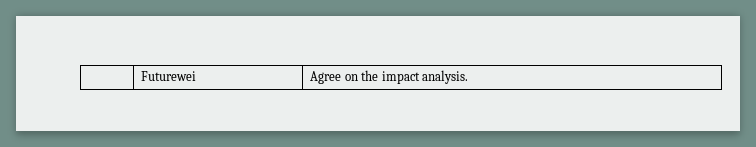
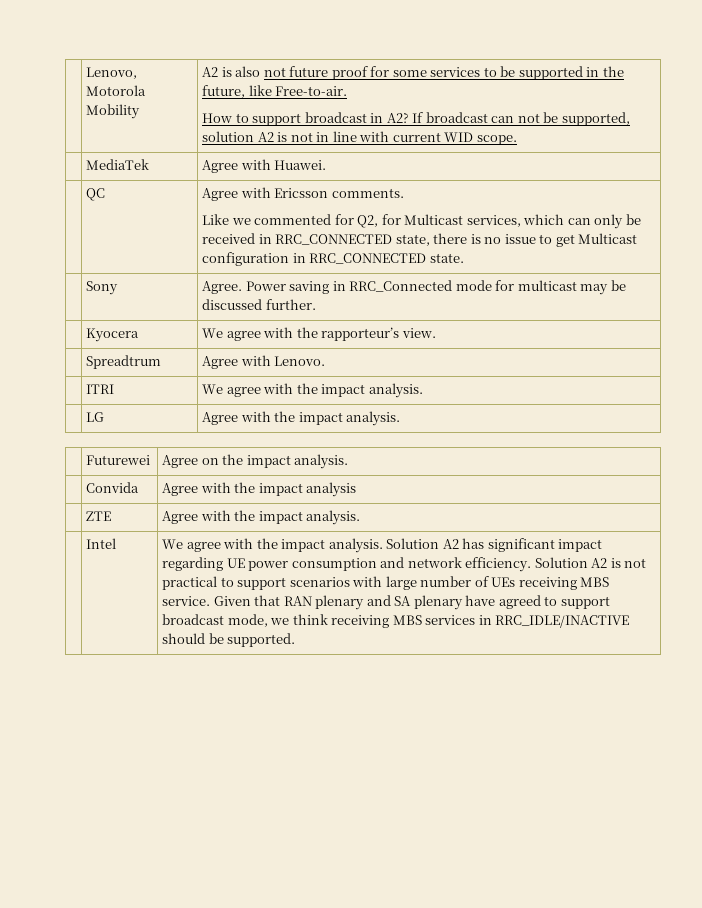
(141, 76) none -> [86,67,138,79] [86,85,147,96] [86,104,141,119] [202,66,624,80] [202,85,348,98] [202,112,630,126] [202,131,517,145] [86,159,150,170] [202,159,327,173] [86,188,106,201] [202,187,404,201] [202,214,641,229] [202,233,638,247] [202,252,464,266] [86,281,119,295] [202,280,626,295] [202,299,316,310] [86,328,140,342] [202,327,436,341] [86,355,162,369] [202,355,326,369] [86,384,115,394] [202,383,423,398] [86,412,105,422] [202,411,401,426] | Lenovo, Motorola Mobility | A2 is also not future proof for some services to be supported in the future, like Free-to-air. // How to support broadcast in A2? If broadcast can not be supported, solution A2 is not in line with current WID scope. // | MediaTek | Agree with Huawei. // | QC | Agree with Ericsson comments. // Like we commented for Q2, for Multicast services, which can only be received in RRC_CONNECTED state, there is no issue to get Multicast configuration in RRC_CONNECTED state. // | Sony | Agree. Power saving in RRC_Connected mode for multicast may be discussed further. // | Kyocera | We agree with the rapporteur’s view. // | Spreadtrum | Agree with Lenovo. // | ITRI | We agree with the impact analysis. // | LG | Agree with the impact analysis. //
(469, 77) none -> [86,482,140,493] [162,482,357,497] [86,511,112,521] [162,510,361,525] [86,538,117,549] [162,538,603,553] [162,557,647,572] [162,576,610,590] [162,595,610,610] [162,614,630,628] [162,633,296,647] // | Convida | Agree with the impact analysis // | ZTE | Agree with the impact analysis. // | Intel | We agree with the impact analysis. Solution A2 has significant impact regarding UE power consumption and network efficiency. Solution A2 is not practical to support scenarios with large number of UEs receiving MBS service. Given that RAN plenary and SA plenary have agreed to support broadcast mode, we think receiving MBS services in RRC_IDLE/INACTIVE should be supported.

